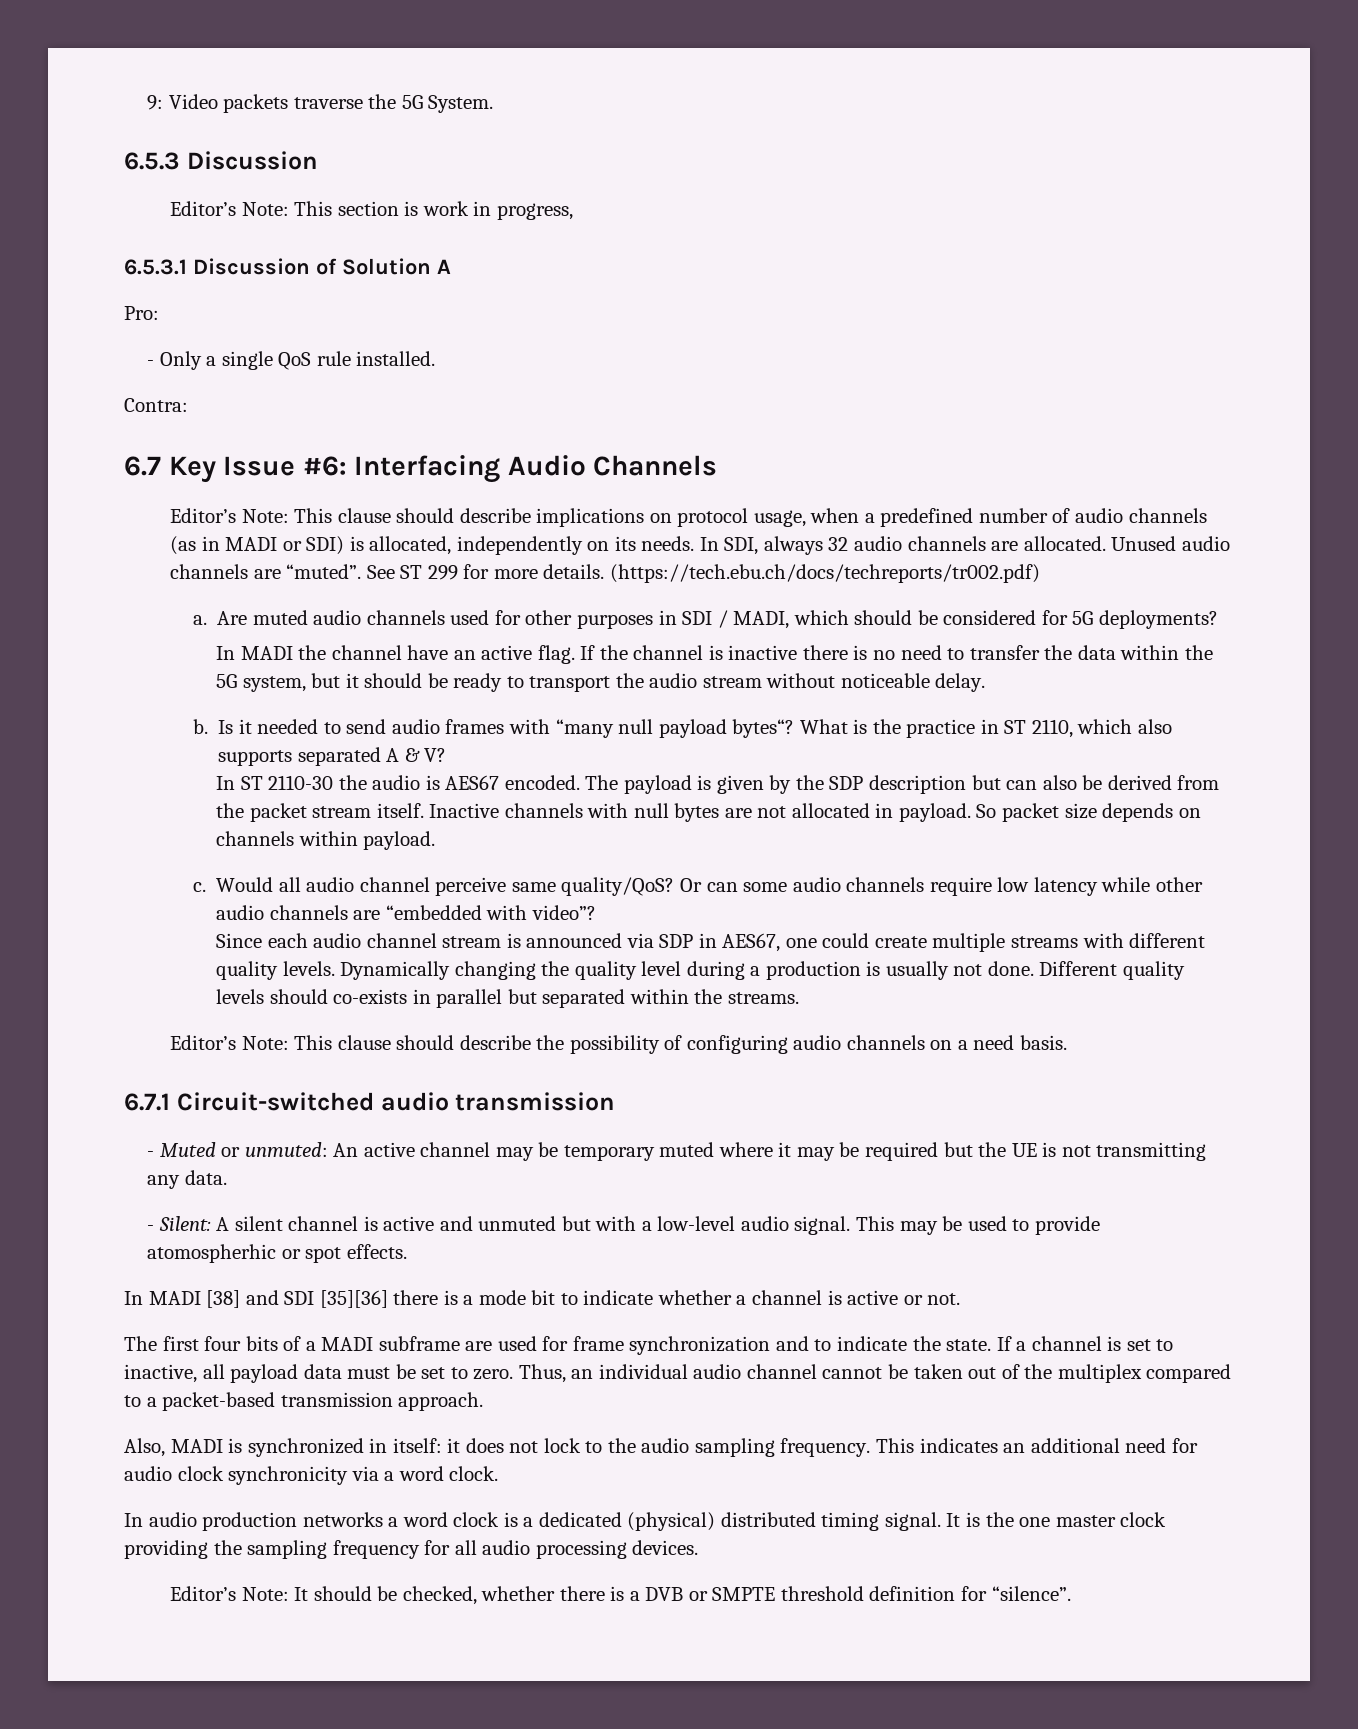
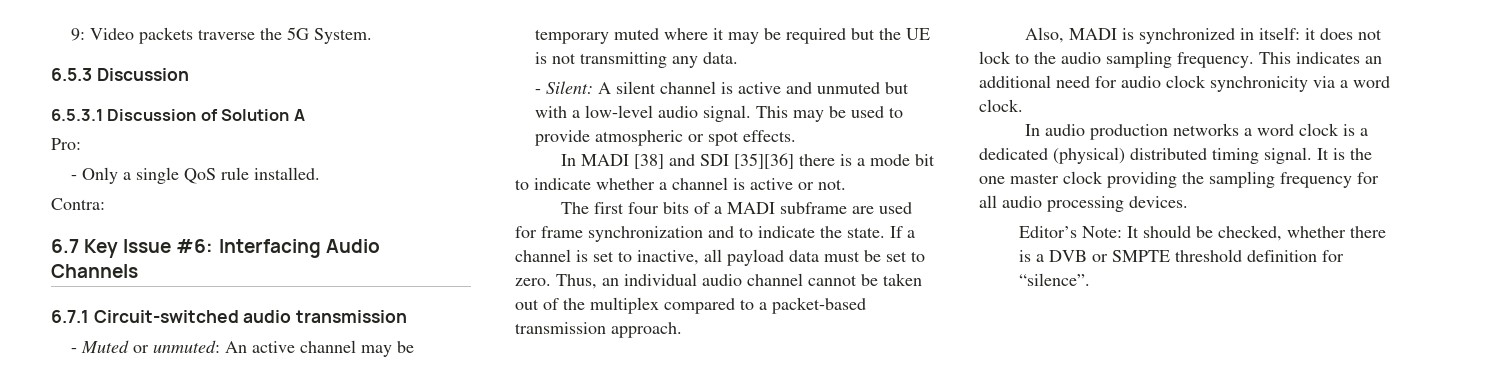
[169,201,573,220] // Editor’s Note: This section is work in progress, -> (189, 74) none
[169,508,1207,527] [169,536,1230,555] [169,564,1040,583] [192,610,1218,629] [215,645,1213,664] [215,673,986,692] [192,719,1172,738] [218,747,447,766] [215,775,1220,794] [215,803,1201,822] [215,831,436,850] [192,877,1203,896] [216,905,596,920] [215,933,1206,952] [215,961,1186,980] [215,989,799,1008] [169,1035,1068,1054] // Editor’s Note: This clause should describe implications on protocol usage, when a predefined number of audio channels (as in MADI or SDI) is allocated, independently on its needs. In SDI, always 32 audio channels are allocated. Unused audio channels are “muted”. See ST 299 for more details. (https://tech.ebu.ch/docs/techreports/tr002.pdf) // a. Are muted audio channels used for other purposes in SDI / MADI, which should be considered for 5G deployments? // In MADI the channel have an active flag. If the channel is inactive there is no need to transfer the data within the 5G system, but it should be ready to transport the audio stream without noticeable delay. // b. Is it needed to send audio frames with “many null payload bytes“? What is the practice in ST 2110, which also supports separated A & V? // In ST 2110-30 the audio is AES67 encoded. The payload is given by the SDP description but can also be derived from the packet stream itself. Inactive channels with null bytes are not allocated in payload. So packet size depends on channels within payload. // c. Would all audio channel perceive same quality/QoS? Or can some audio channels require low latency while other audio channels are “embedded with video”? // Since each audio channel stream is announced via SDP in AES67, one could create multiple streams with different quality levels. Dynamically changing the quality level during a production is usually not done. Different quality levels should co-exists in parallel but separated within the streams. // Editor’s Note: This clause should describe the possibility of configuring audio channels on a need basis. -> (138, 271) none
[146,1244,276,1263] atomospherhic -> [595,130,684,146] atmospheric

